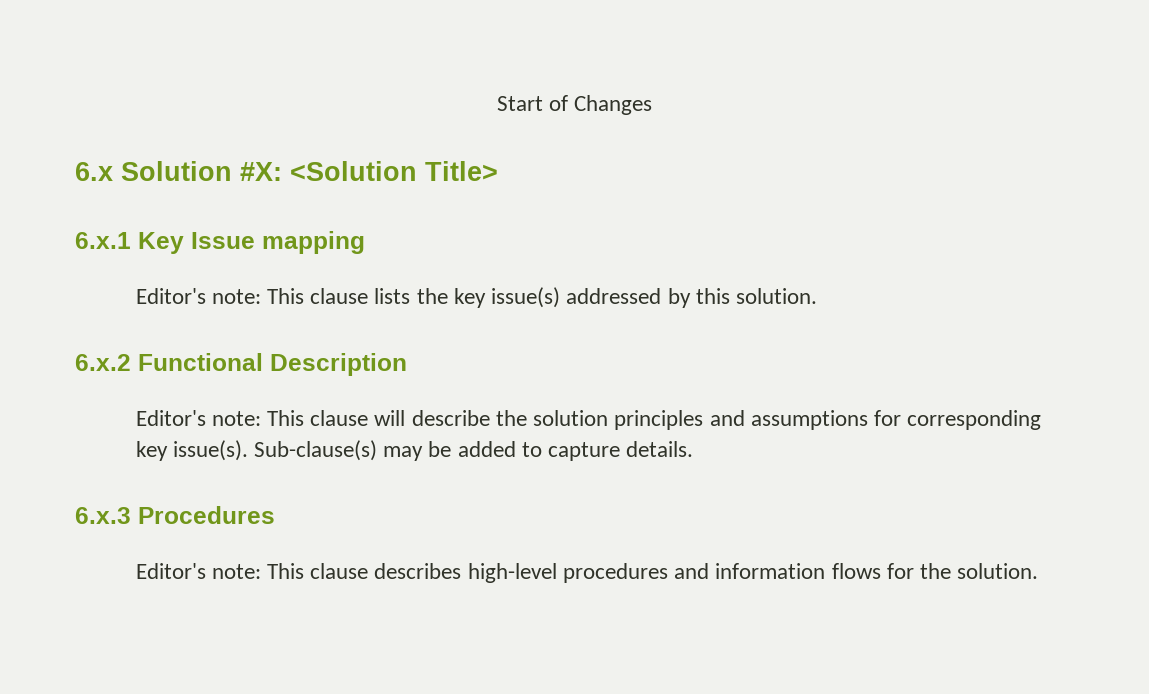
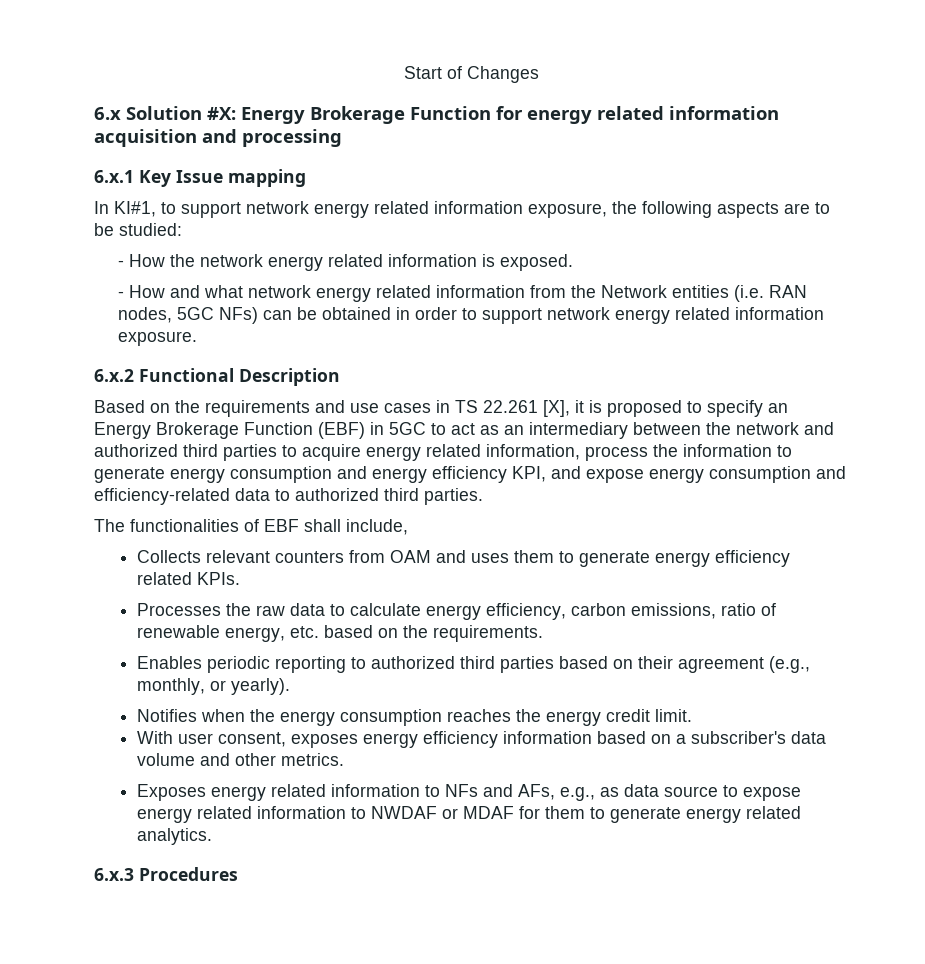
[290,161,498,181] [75,231,365,254] [135,287,817,308] [75,353,407,376] [135,410,1042,430] [135,440,694,461] [75,506,275,524] [135,563,1039,583] <Solution Title> // 6.x.1 Key Issue mapping // Editor's note: This clause lists the key issue(s) addressed by this solution. // 6.x.2 Functional Description // Editor's note: This clause will describe the solution principles and assumptions for corresponding key issue(s). Sub-clause(s) may be added to capture details. // 6.x.3 Procedures // Editor's note: This clause describes high-level procedures and information flows for the solution. -> [241,106,779,124] [94,129,342,147] [94,169,306,187] [94,201,830,218] [94,223,182,236] [117,254,573,271] [117,285,807,302] [117,307,824,324] [117,331,197,346] [94,368,340,386] [94,400,788,417] [94,422,834,439] [94,444,792,461] [94,466,846,483] [94,488,483,505] [94,519,408,535] [137,550,791,567] [137,572,241,585] [137,603,777,620] [137,625,544,642] [137,656,811,673] [137,678,291,695] [137,709,693,726] [137,731,827,748] [137,753,345,766] [137,784,802,801] [137,806,802,823] [137,828,213,845] [94,867,238,881] Energy Brokerage Function for energy related information acquisition and processing // 6.x.1 Key Issue mapping // In KI#1, to support network energy related information exposure, the following aspects are to be studied: // - How the network energy related information is exposed. // - How and what network energy related information from the Network entities (i.e. RAN nodes, 5GC NFs) can be obtained in order to support network energy related information exposure. // 6.x.2 Functional Description // Based on the requirements and use cases in TS 22.261 [X], it is proposed to specify an Energy Brokerage Function (EBF) in 5GC to act as an intermediary between the network and authorized third parties to acquire energy related information, process the information to generate energy consumption and energy efficiency KPI, and expose energy consumption and efficiency-related data to authorized third parties. // The functionalities of EBF shall include, // Collects relevant counters from OAM and uses them to generate energy efficiency related KPIs. // Processes the raw data to calculate energy efficiency, carbon emissions, ratio of renewable energy, etc. based on the requirements. // Enables periodic reporting to authorized third parties based on their agreement (e.g., monthly, or yearly). // Notifies when the energy consumption reaches the energy credit limit. // With user consent, exposes energy efficiency information based on a subscriber's data volume and other metrics. // Exposes energy related information to NFs and AFs, e.g., as data source to expose energy related information to NWDAF or MDAF for them to generate energy related analytics. // 6.x.3 Procedures

